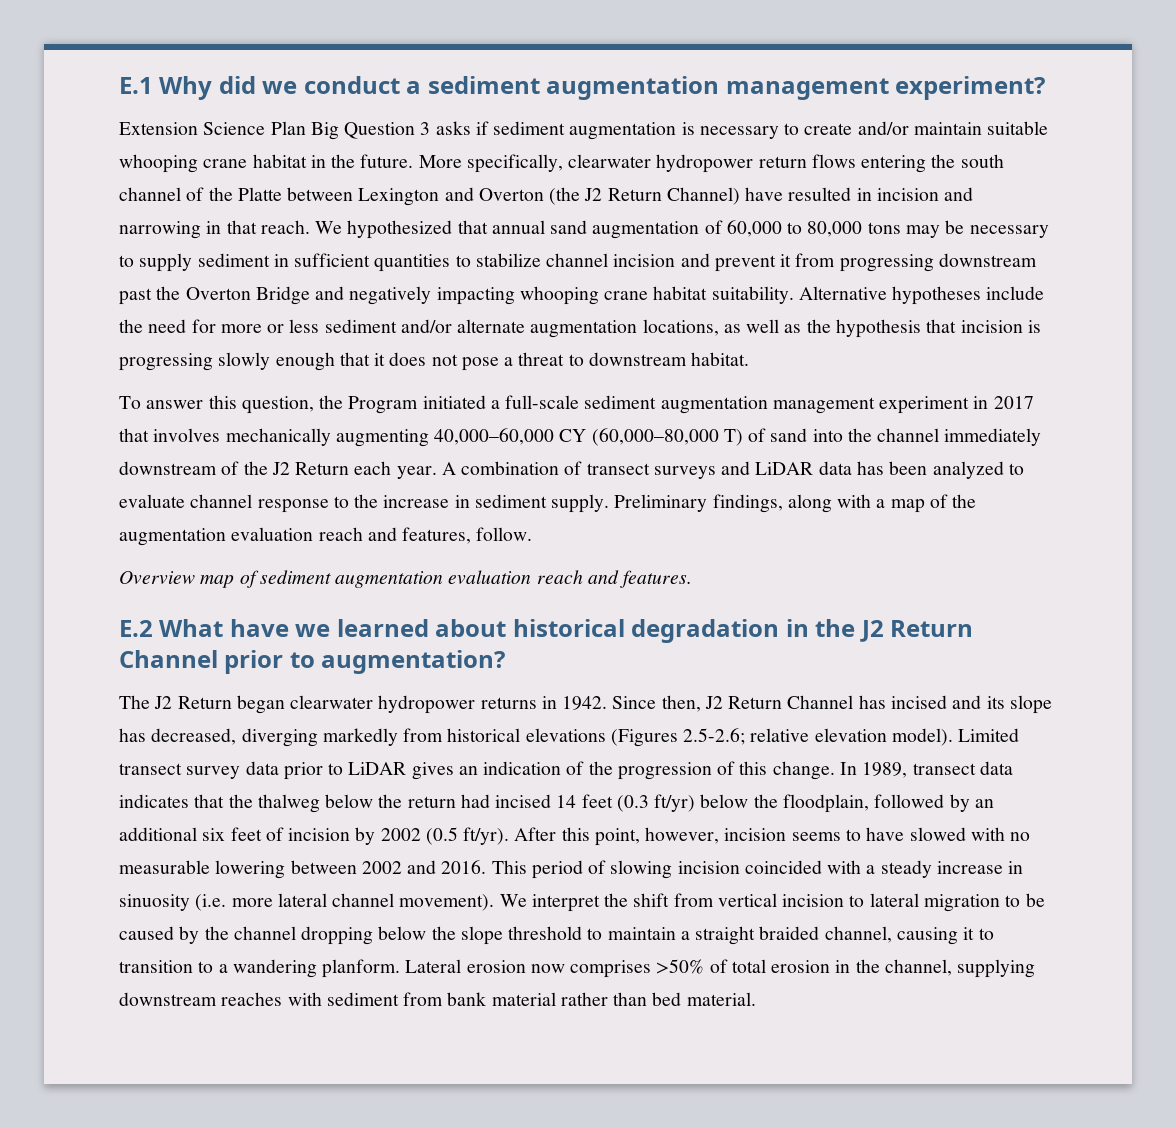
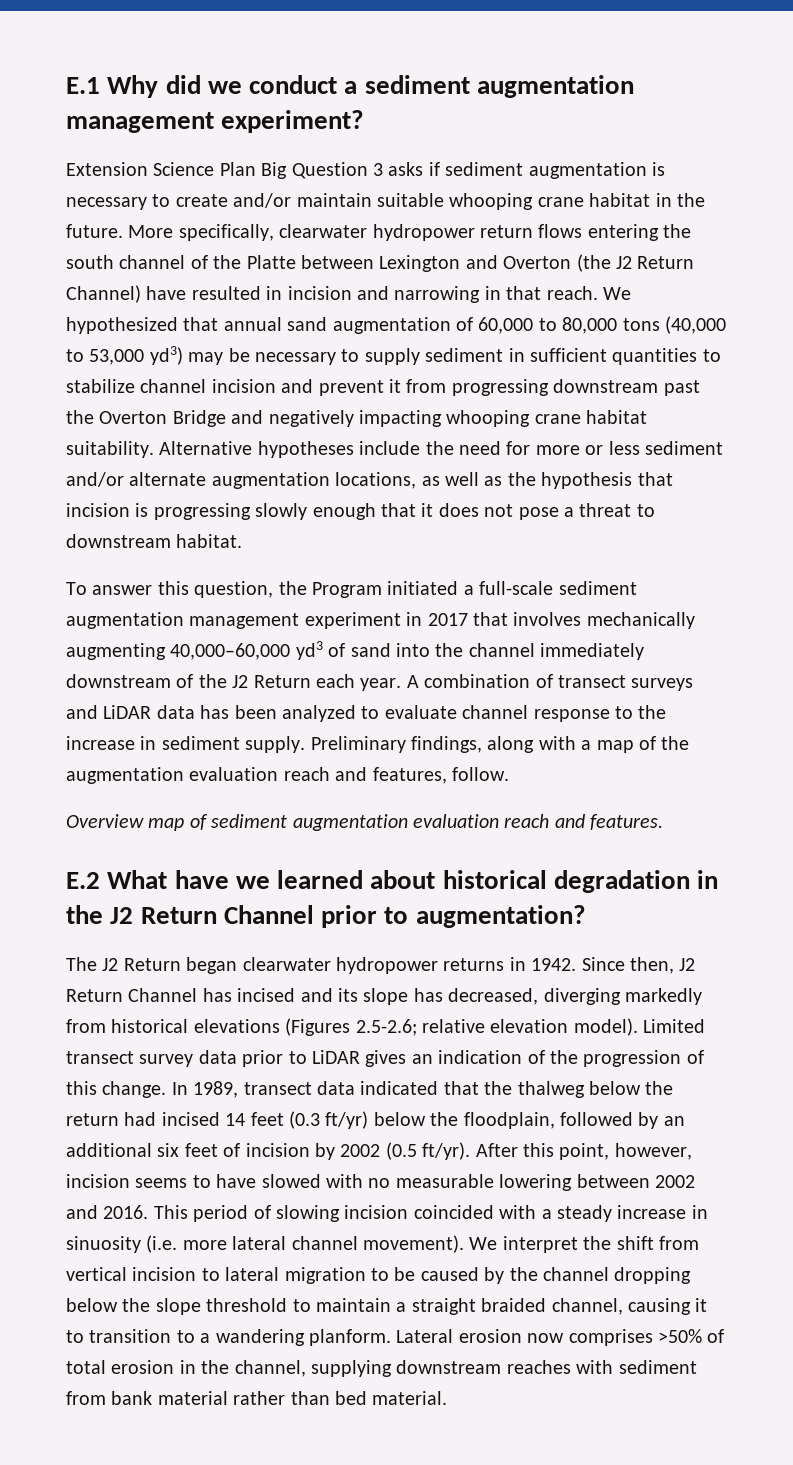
(901, 228) none -> [664,316,726,334] [66,346,183,365] (40,000 to 53,000 yd3)
[559,428,743,446] CY (60,000–80,000 T) -> [295,641,323,660] yd3
[119,794,189,808] indicates -> [360,1081,439,1095] indicated

